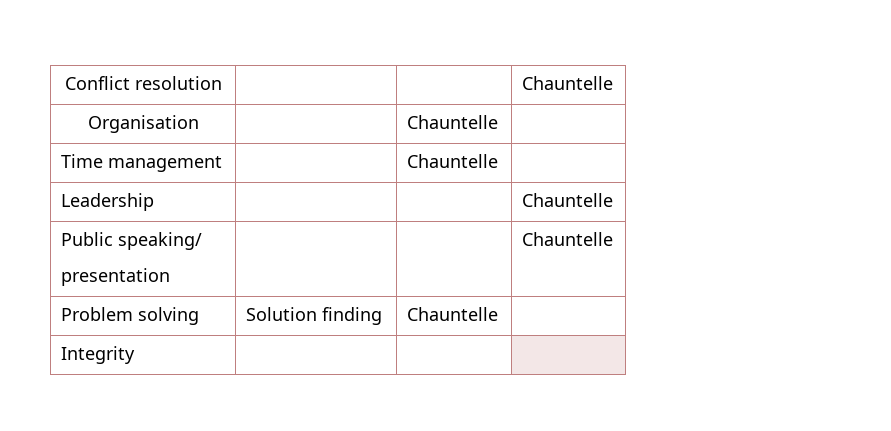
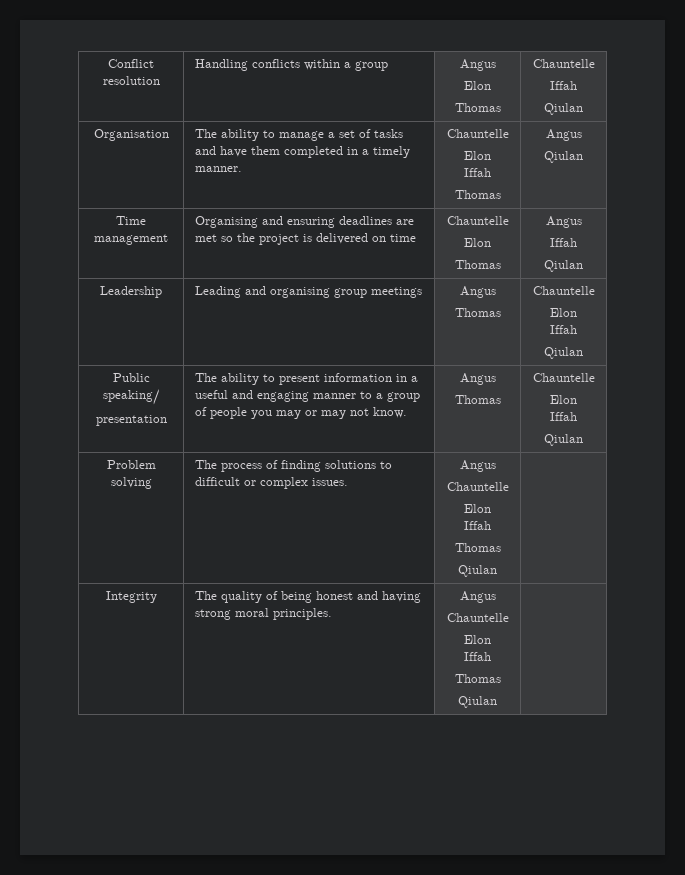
[522,76,614,90] | | Chauntelle -> [194,59,388,71] [459,59,496,71] [464,81,491,90] [454,103,501,112] [532,59,595,68] [550,81,577,90] [544,103,583,115] Handling conflicts within a group | Angus // Elon // Thomas | Chauntelle // Iffah // Qiulan
[407,115,499,129] [61,154,223,172] [407,154,499,168] [61,193,155,211] [522,193,614,207] [61,232,203,250] [61,268,171,286] [522,232,614,246] [61,307,200,325] [246,307,383,325] [407,307,499,321] [61,346,136,364] | Chauntelle | // Time management | | Chauntelle | // Leadership | | | Chauntelle // Public speaking/ // presentation | | | Chauntelle // Problem solving | Solution finding | Chauntelle | // Integrity | | -> [194,129,403,141] [194,146,410,158] [194,166,242,172] [446,129,509,138] [464,151,491,160] [464,168,491,177] [454,190,501,199] [545,129,582,141] [544,151,583,163] [116,216,146,225] [94,234,168,245] [194,216,414,228] [194,233,416,245] [446,216,509,225] [464,238,491,247] [454,260,501,269] [545,216,582,228] [550,238,577,247] [544,260,583,272] [100,286,162,298] [194,286,422,298] [459,286,496,298] [454,308,501,317] [532,286,595,295] [550,308,577,317] [550,325,577,334] [544,347,583,359] [112,373,150,382] [102,389,160,405] [95,415,167,426] [194,373,418,385] [194,390,420,402] [194,407,407,419] [459,373,496,385] [454,395,501,404] [532,373,595,382] [550,395,577,404] [550,412,577,421] [544,434,583,446] [106,460,156,469] [110,477,152,489] [194,460,392,472] [194,477,348,489] [459,460,496,472] [446,482,509,491] [464,504,491,513] [464,521,491,530] [454,543,501,552] [458,565,497,577] [105,591,157,603] [194,591,421,603] [194,608,332,620] [459,591,496,603] [446,613,509,622] [464,635,491,644] [464,652,491,661] [454,674,501,683] [458,696,497,708] The ability to manage a set of tasks and have them completed in a timely manner. | Chauntelle // Elon // Iffah // Thomas | Angus // Qiulan // Time management | Organising and ensuring deadlines are met so the project is delivered on time | Chauntelle // Elon // Thomas | Angus // Iffah // Qiulan // Leadership | Leading and organising group meetings | Angus // Thomas | Chauntelle // Elon // Iffah // Qiulan // Public speaking/ // presentation | The ability to present information in a useful and engaging manner to a group of people you may or may not know. | Angus // Thomas | Chauntelle // Elon // Iffah // Qiulan // Problem solving | The process of finding solutions to difficult or complex issues. | Angus // Chauntelle // Elon // Iffah // Thomas // Qiulan | // Integrity | The quality of being honest and having strong moral principles. | Angus // Chauntelle // Elon // Iffah // Thomas // Qiulan

